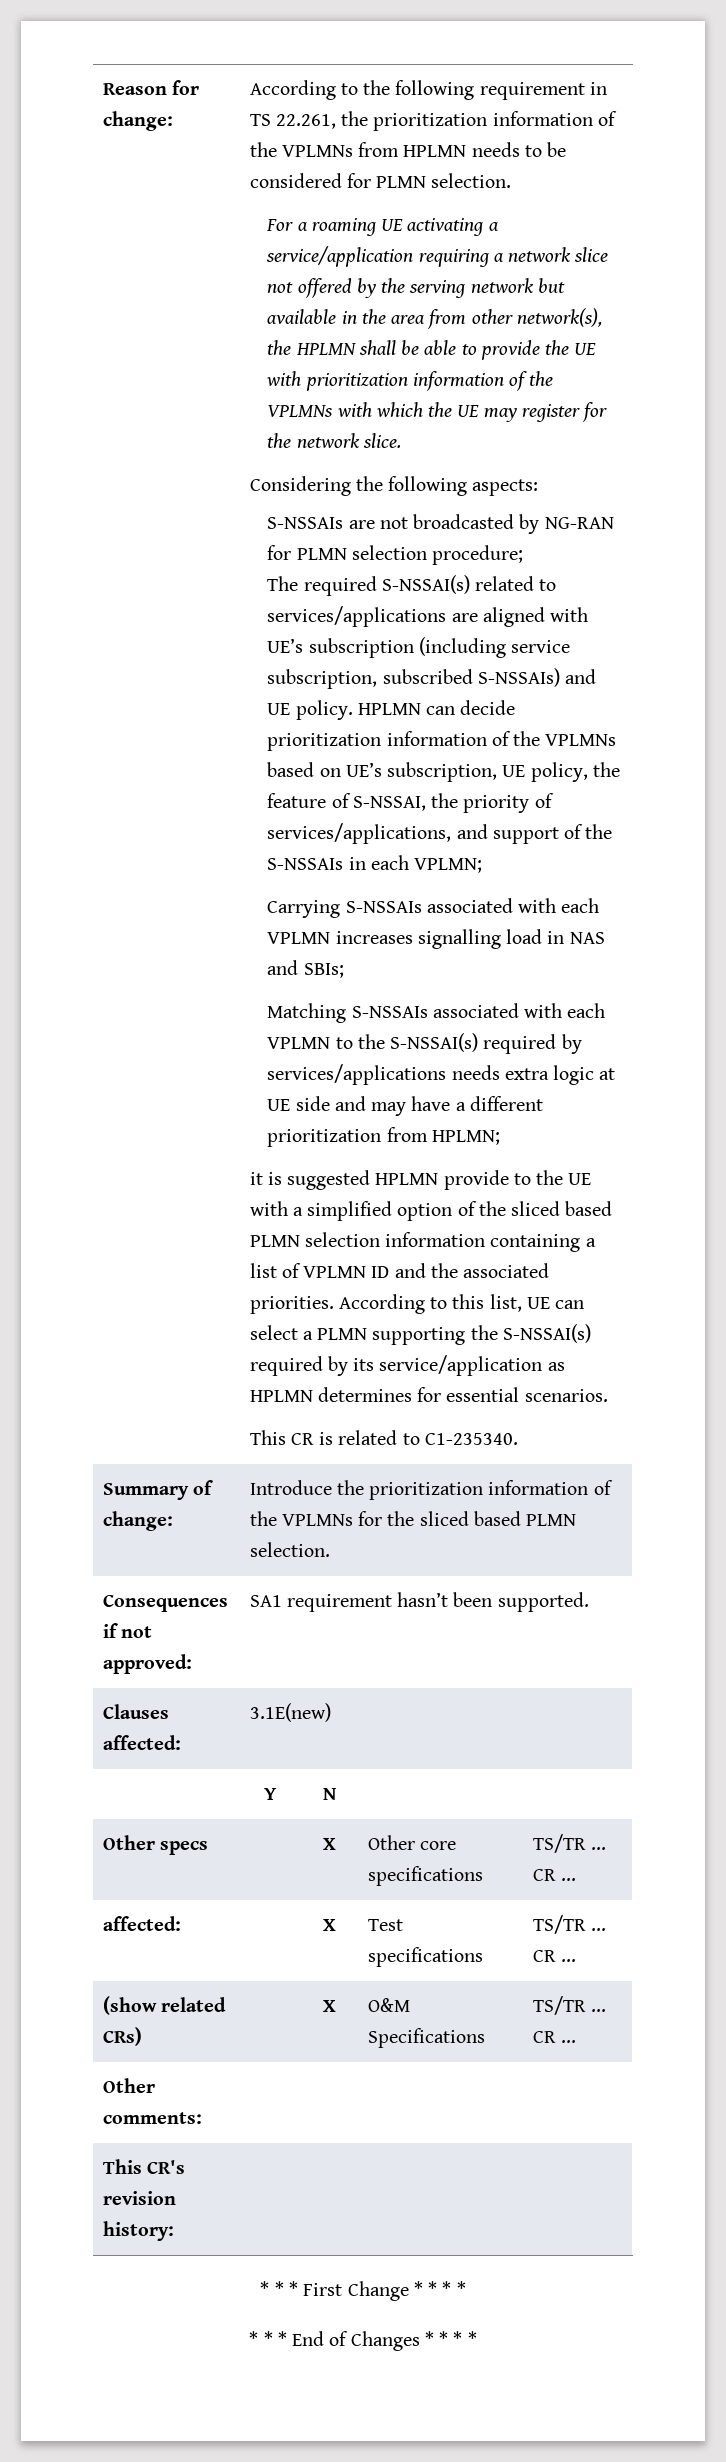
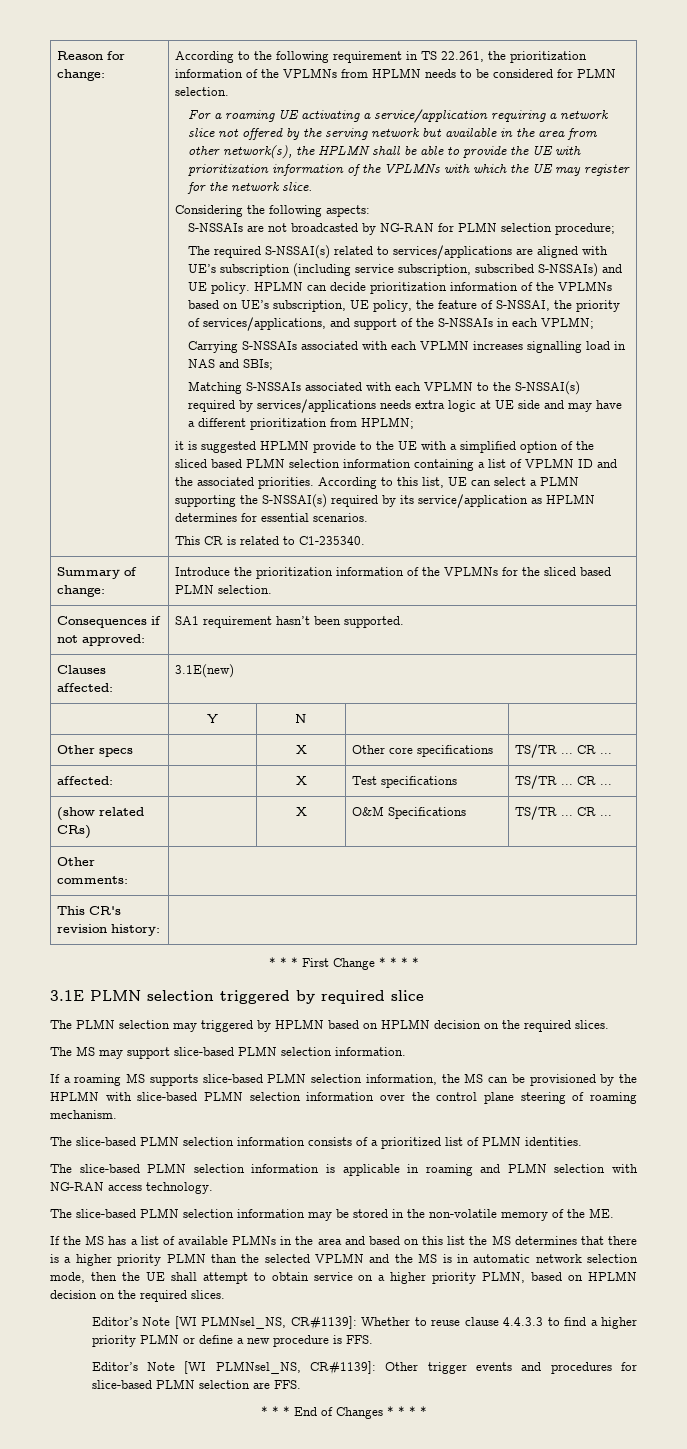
(466, 2288) none -> [50,990,424,1004] [50,1019,609,1032] [50,1046,406,1059] [50,1073,638,1086] [50,1091,637,1104] [50,1110,117,1119] [50,1136,582,1149] [50,1163,638,1176] [50,1182,213,1194] [50,1208,614,1221] [50,1235,638,1245] [50,1253,638,1266] [50,1271,637,1284] [50,1290,225,1302] [91,1316,637,1330] [91,1334,373,1347] [91,1361,637,1375] [91,1379,301,1389] // 3.1E PLMN selection triggered by required slice // The PLMN selection may triggered by HPLMN based on HPLMN decision on the required slices. // The MS may support slice-based PLMN selection information. // If a roaming MS supports slice-based PLMN selection information, the MS can be provisioned by the HPLMN with slice-based PLMN selection information over the control plane steering of roaming mechanism. // The slice-based PLMN selection information consists of a prioritized list of PLMN identities. // The slice-based PLMN selection information is applicable in roaming and PLMN selection with NG-RAN access technology. // The slice-based PLMN selection information may be stored in the non-volatile memory of the ME. // If the MS has a list of available PLMNs in the area and based on this list the MS determines that there is a higher priority PLMN than the selected VPLMN and the MS is in automatic network selection mode, then the UE shall attempt to obtain service on a higher priority PLMN, based on HPLMN decision on the required slices. // Editor’s Note [WI PLMNsel_NS, CR#1139]: Whether to reuse clause 4.4.3.3 to find a higher priority PLMN or define a new procedure is FFS. // Editor’s Note [WI PLMNsel_NS, CR#1139]: Other trigger events and procedures for slice-based PLMN selection are FFS.

